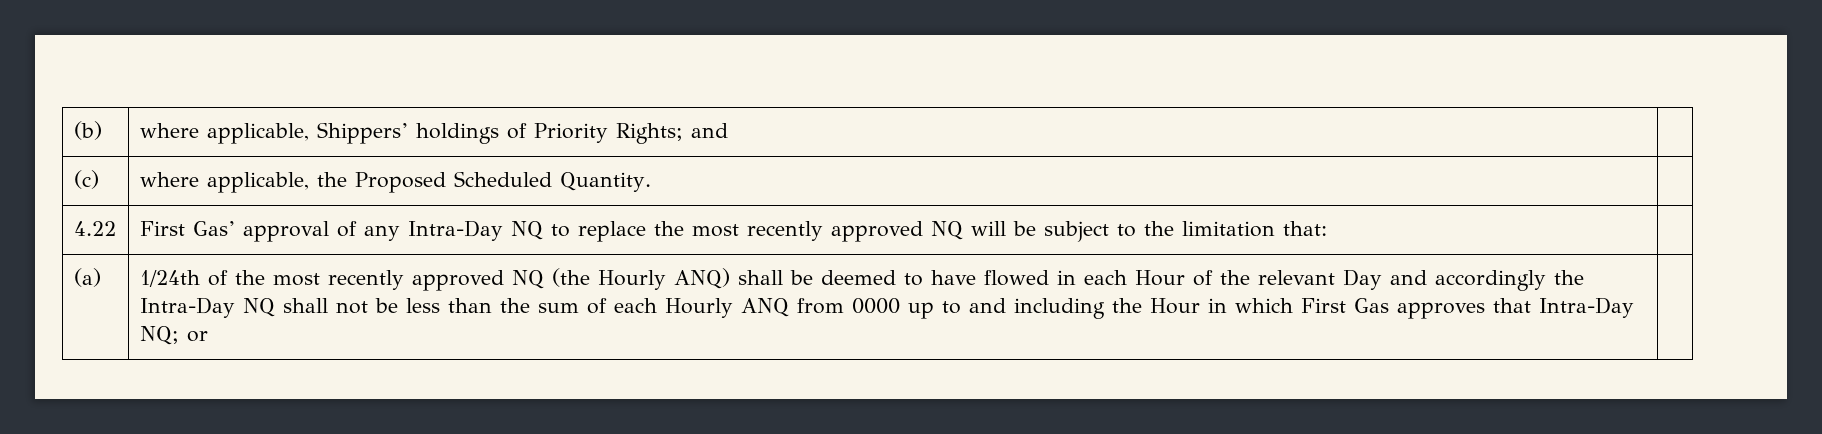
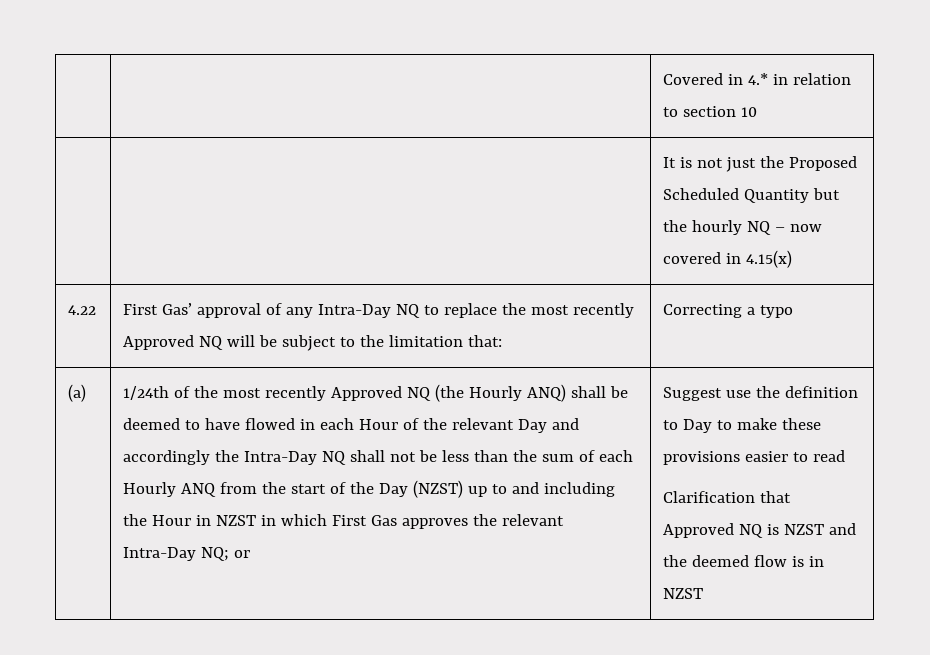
[73,121,102,140] [139,122,728,144] [73,170,99,189] [139,171,651,193] (b) | where applicable, Shippers’ holdings of Priority Rights; and | // (c) | where applicable, the Proposed Scheduled Quantity. | -> [663,73,852,85] [663,106,758,117] [663,156,858,172] [663,188,841,203] [663,220,823,235] [663,250,793,268] | | Covered in 4.* in relation to section 10 // | | It is not just the Proposed Scheduled Quantity but the hourly NQ – now covered in 4.15(x)
[830,221,923,242] approved -> [123,335,195,350] Approved
(1327, 228) none -> [663,304,794,318] Correcting a typo
[411,270,504,291] approved -> [331,386,403,401] Approved
[851,298,900,314] 0000 -> [262,480,464,498] the start of the Day (NZST)
(1227, 305) none -> [216,515,277,526] NZST in
[1492,298,1531,313] that -> [473,514,565,526] the relevant
(208, 336) none -> [663,386,859,401] [663,418,822,433] [663,450,846,465] [663,491,792,503] [663,523,857,538] [663,555,825,567] [663,588,704,599] Suggest use the definition to Day to make these provisions easier to read // Clarification that Approved NQ is NZST and the deemed flow is in NZST

